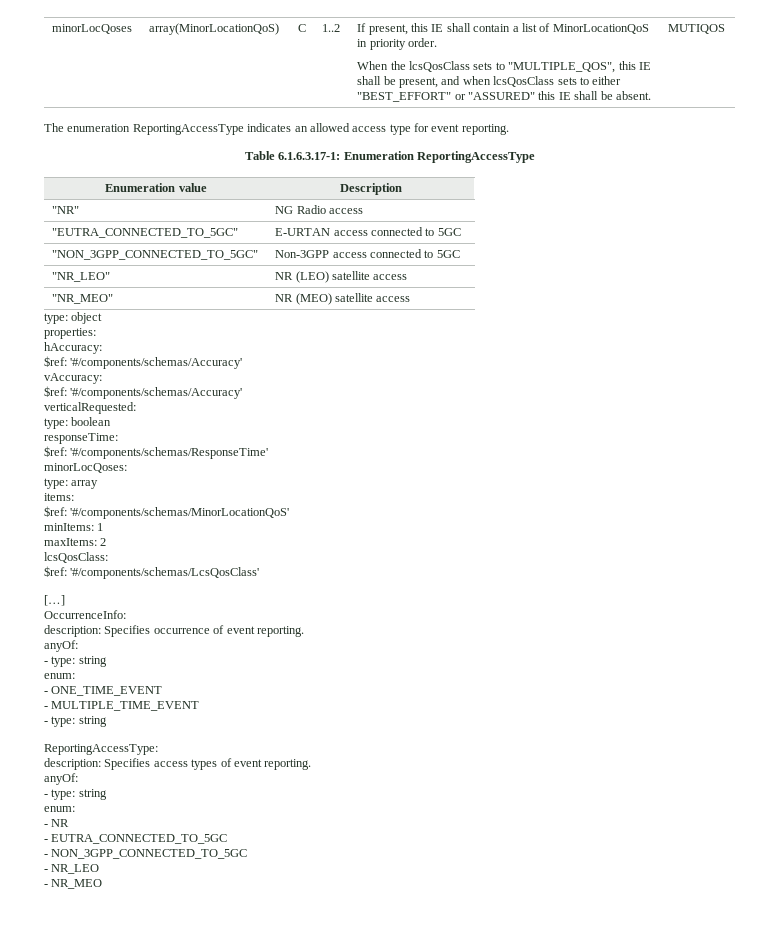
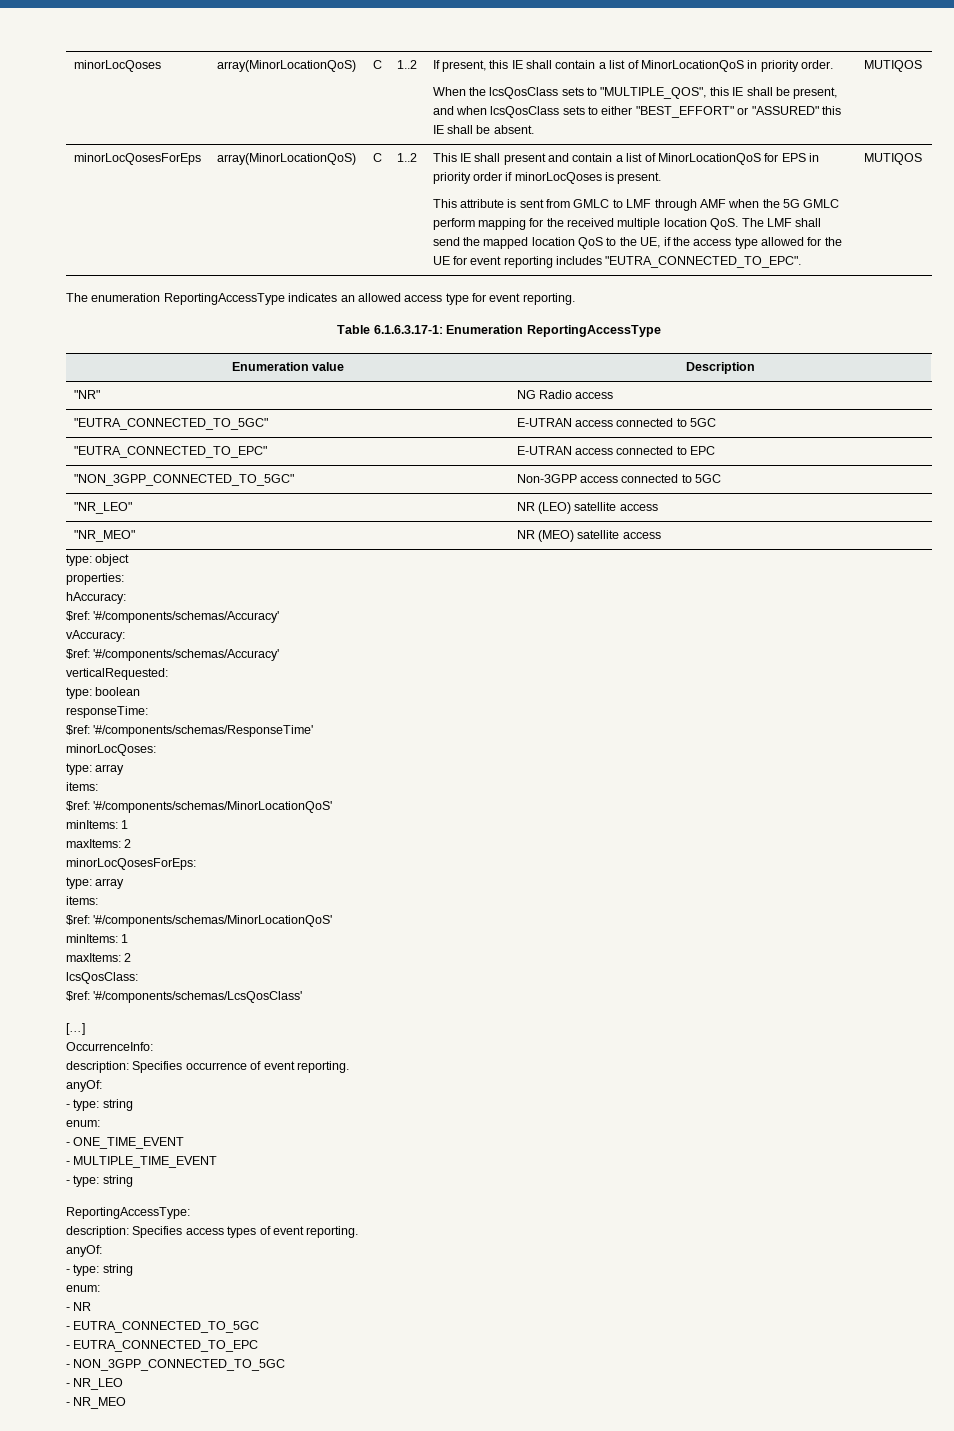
(726, 29) none -> [73,153,201,165] [216,153,356,165] [372,153,382,162] [396,153,417,162] [432,153,820,165] [432,172,662,184] [432,199,840,211] [432,218,822,230] [432,237,842,249] [432,256,802,268] [863,153,922,165] // minorLocQosesForEps | array(MinorLocationQoS) | C | 1..2 | This IE shall present and contain a list of MinorLocationQoS for EPS in priority order if minorLocQoses is present. // This attribute is sent from GMLC to LMF through AMF when the 5G GMLC perform mapping for the received multiple location QoS. The LMF shall send the mapped location QoS to the UE, if the access type allowed for the UE for event reporting includes "EUTRA_CONNECTED_TO_EPC". | MUTIQOS
[275,227,461,236] E-URTAN access connected to 5GC -> [516,418,717,427] [73,446,267,458] [516,446,716,455] E-UTRAN access connected to 5GC // "EUTRA_CONNECTED_TO_EPC" | E-UTRAN access connected to EPC
(107, 542) none -> [66,858,196,870] [66,877,125,889] [66,896,98,905] [66,915,333,927] [66,934,129,943] [66,953,132,962] // minorLocQosesForEps: // type: array // items: // $ref: '#/components/schemas/MinorLocationQoS' // minItems: 1 // maxItems: 2
(228, 839) none -> [66,1340,259,1352] // - EUTRA_CONNECTED_TO_EPC

